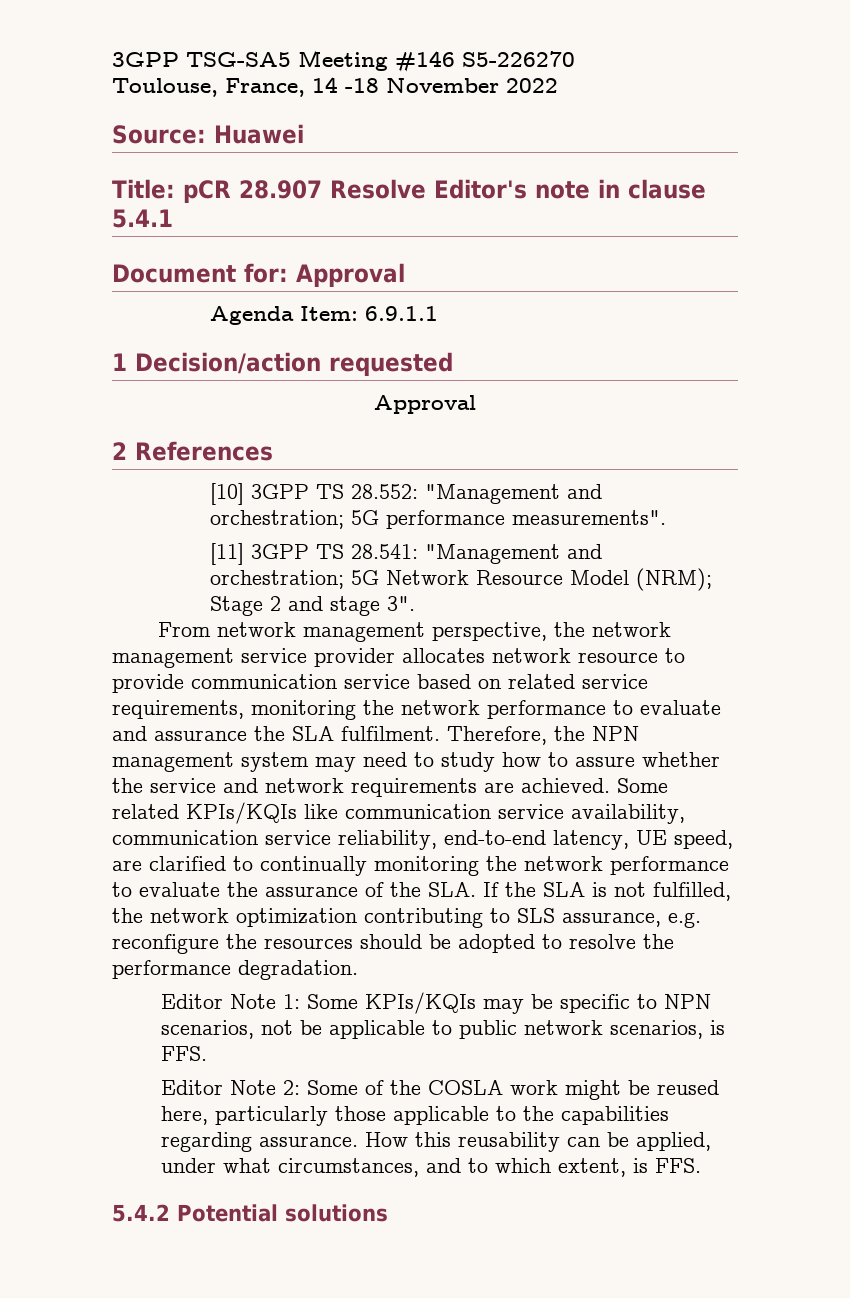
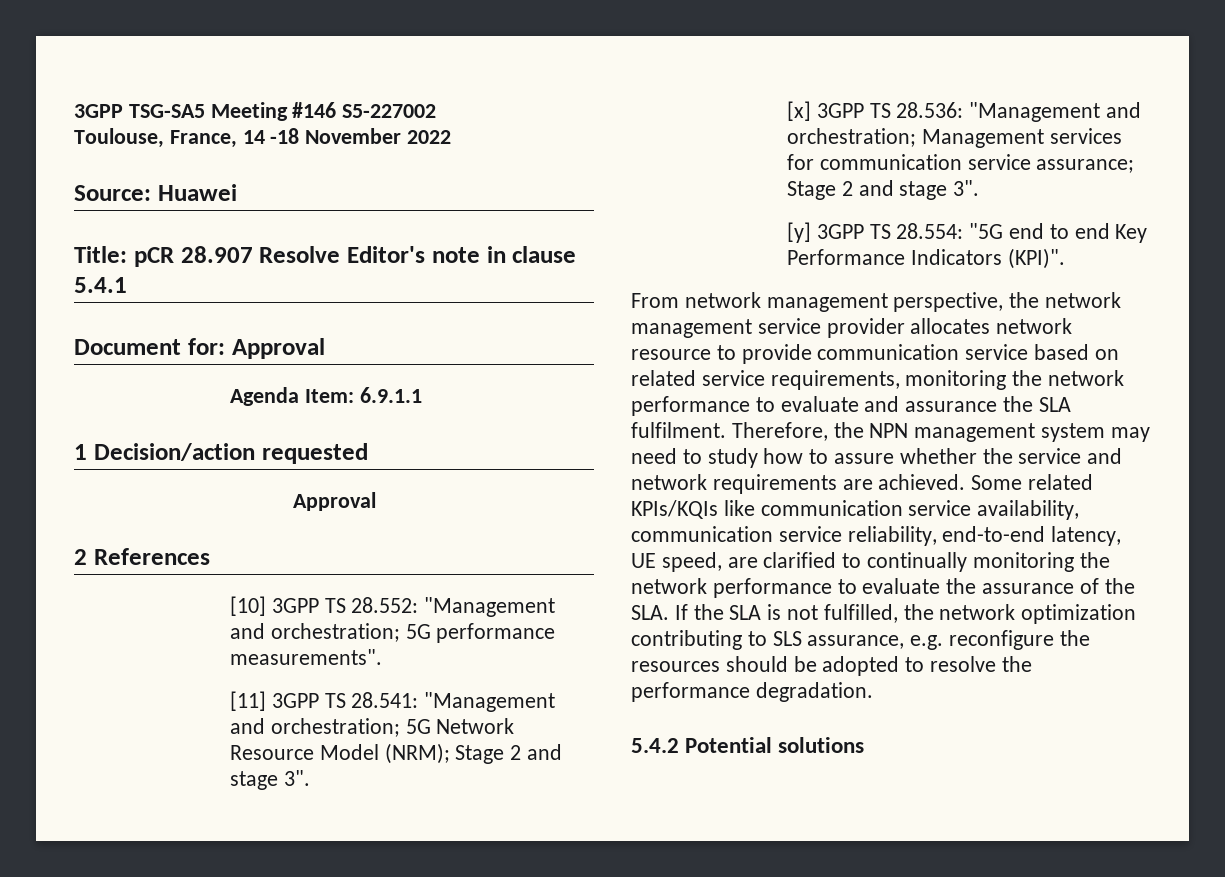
[462,51,575,67] S5-226270 -> [342,104,437,118] S5-227002
(415, 603) none -> [787,101,1142,122] [787,128,1122,148] [787,154,1135,173] [787,180,980,200] [787,222,1148,243] [787,248,1065,269] // [x] 3GPP TS 28.536: "Management and orchestration; Management services for communication service assurance; Stage 2 and stage 3". // [y] 3GPP TS 28.554: "5G end to end Key Performance Indicators (KPI)".
[160,992,711,1014] [160,1020,725,1039] [160,1046,207,1061] [160,1080,719,1100] [160,1106,669,1126] [160,1132,711,1152] [160,1158,701,1177] // Editor Note 1: Some KPIs/KQIs may be specific to NPN scenarios, not be applicable to public network scenarios, is FFS. // Editor Note 2: Some of the COSLA work might be reused here, particularly those applicable to the capabilities regarding assurance. How this reusability can be applied, under what circumstances, and to which extent, is FFS. -> (873, 692) none

